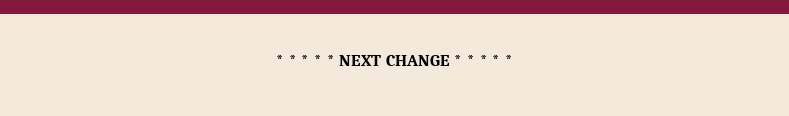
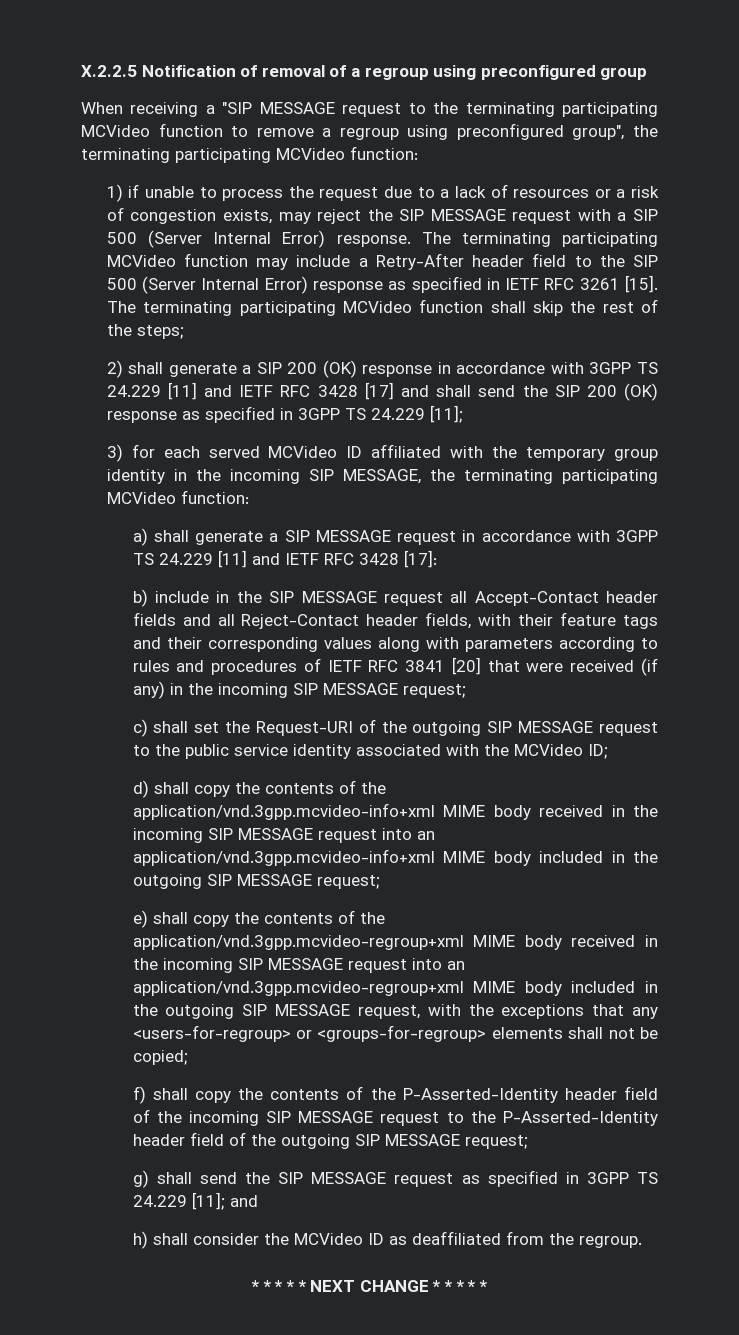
(276, 60) none -> [81,65,648,80] [81,102,658,117] [81,123,658,140] [81,146,418,163] [106,184,660,202] [106,207,658,224] [106,230,658,248] [106,253,658,270] [106,275,659,294] [106,299,658,316] [106,324,184,339] [106,360,658,378] [106,382,658,401] [106,405,463,423] [106,444,658,462] [106,469,658,484] [106,490,249,504] [132,528,658,546] [132,550,437,568] [132,589,658,607] [132,612,659,629] [132,637,658,652] [132,657,659,676] [132,681,466,699] [132,719,658,737] [132,744,608,759] [132,780,386,798] [132,803,658,820] [132,828,435,843] [132,849,658,866] [132,874,380,889] [132,910,385,928] [132,935,658,950] [132,958,465,973] [132,981,658,996] [132,1004,658,1019] [132,1025,658,1042] [132,1050,188,1065] [132,1086,658,1104] [132,1109,658,1126] [132,1132,528,1149] [132,1170,658,1188] [132,1192,258,1210] [132,1231,642,1249] X.2.2.5 Notification of removal of a regroup using preconfigured group // When receiving a "SIP MESSAGE request to the terminating participating MCVideo function to remove a regroup using preconfigured group", the terminating participating MCVideo function: // 1) if unable to process the request due to a lack of resources or a risk of congestion exists, may reject the SIP MESSAGE request with a SIP 500 (Server Internal Error) response. The terminating participating MCVideo function may include a Retry-After header field to the SIP 500 (Server Internal Error) response as specified in IETF RFC 3261 [15]. The terminating participating MCVideo function shall skip the rest of the steps; // 2) shall generate a SIP 200 (OK) response in accordance with 3GPP TS 24.229 [11] and IETF RFC 3428 [17] and shall send the SIP 200 (OK) response as specified in 3GPP TS 24.229 [11]; // 3) for each served MCVideo ID affiliated with the temporary group identity in the incoming SIP MESSAGE, the terminating participating MCVideo function: // a) shall generate a SIP MESSAGE request in accordance with 3GPP TS 24.229 [11] and IETF RFC 3428 [17]: // b) include in the SIP MESSAGE request all Accept-Contact header fields and all Reject-Contact header fields, with their feature tags and their corresponding values along with parameters according to rules and procedures of IETF RFC 3841 [20] that were received (if any) in the incoming SIP MESSAGE request; // c) shall set the Request-URI of the outgoing SIP MESSAGE request to the public service identity associated with the MCVideo ID; // d) shall copy the contents of the application/vnd.3gpp.mcvideo-info+xml MIME body received in the incoming SIP MESSAGE request into an application/vnd.3gpp.mcvideo-info+xml MIME body included in the outgoing SIP MESSAGE request; // e) shall copy the contents of the application/vnd.3gpp.mcvideo-regroup+xml MIME body received in the incoming SIP MESSAGE request into an application/vnd.3gpp.mcvideo-regroup+xml MIME body included in the outgoing SIP MESSAGE request, with the exceptions that any <users-for-regroup> or <groups-for-regroup> elements shall not be copied; // f) shall copy the contents of the P-Asserted-Identity header field of the incoming SIP MESSAGE request to the P-Asserted-Identity header field of the outgoing SIP MESSAGE request; // g) shall send the SIP MESSAGE request as specified in 3GPP TS 24.229 [11]; and // h) shall consider the MCVideo ID as deaffiliated from the regroup. //

